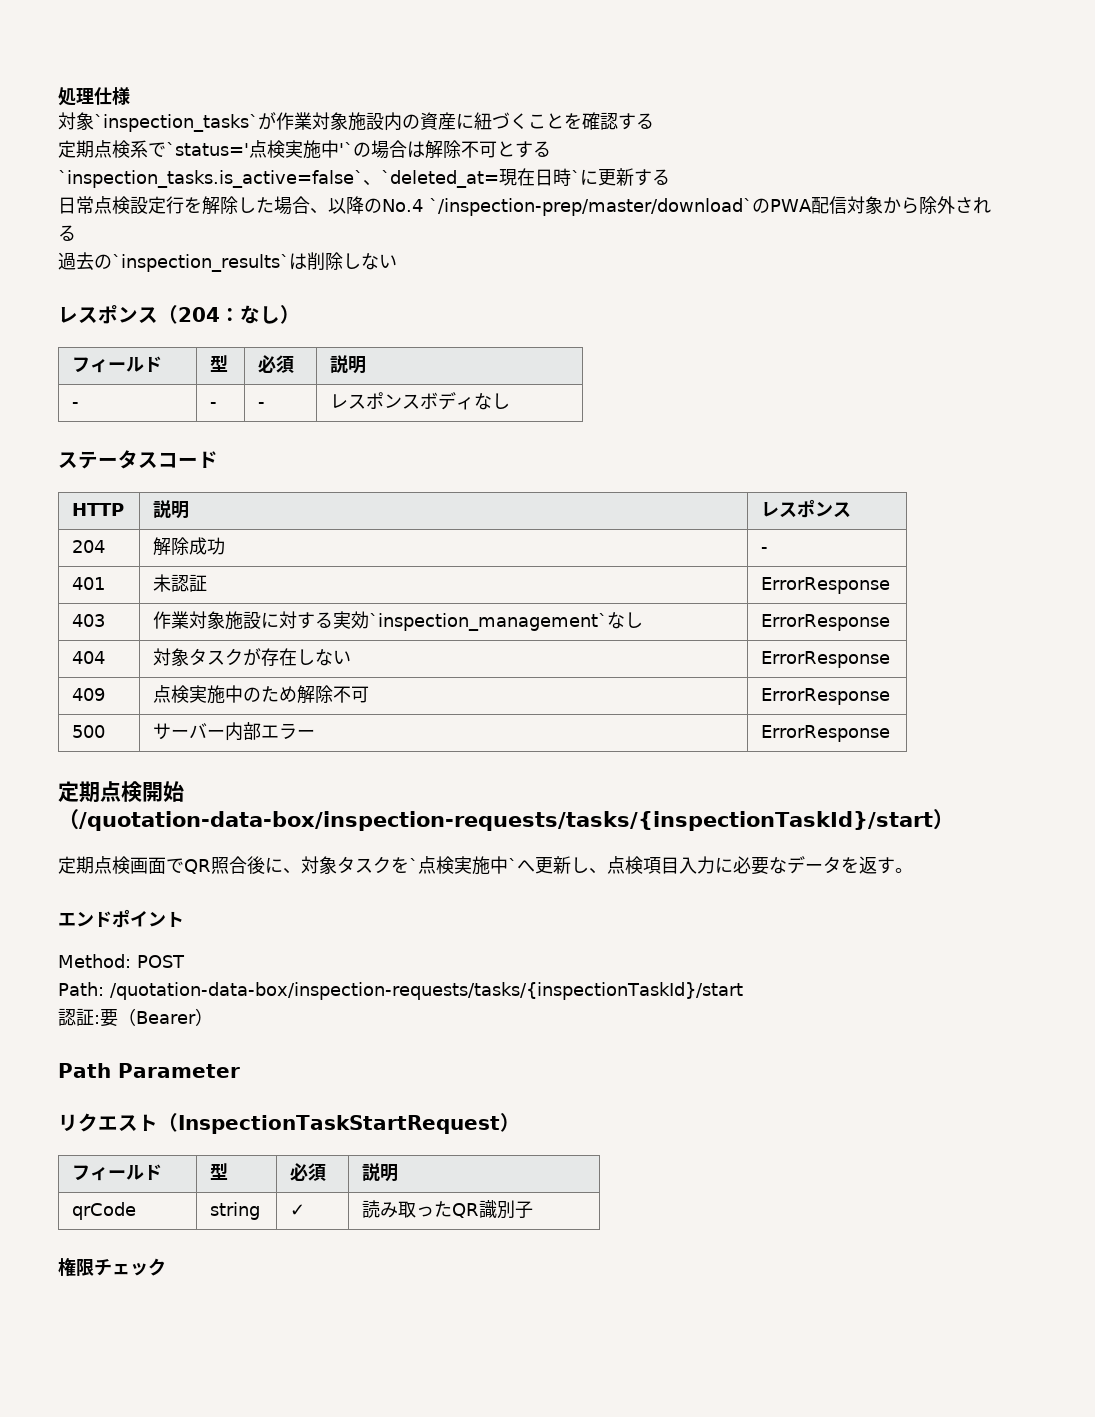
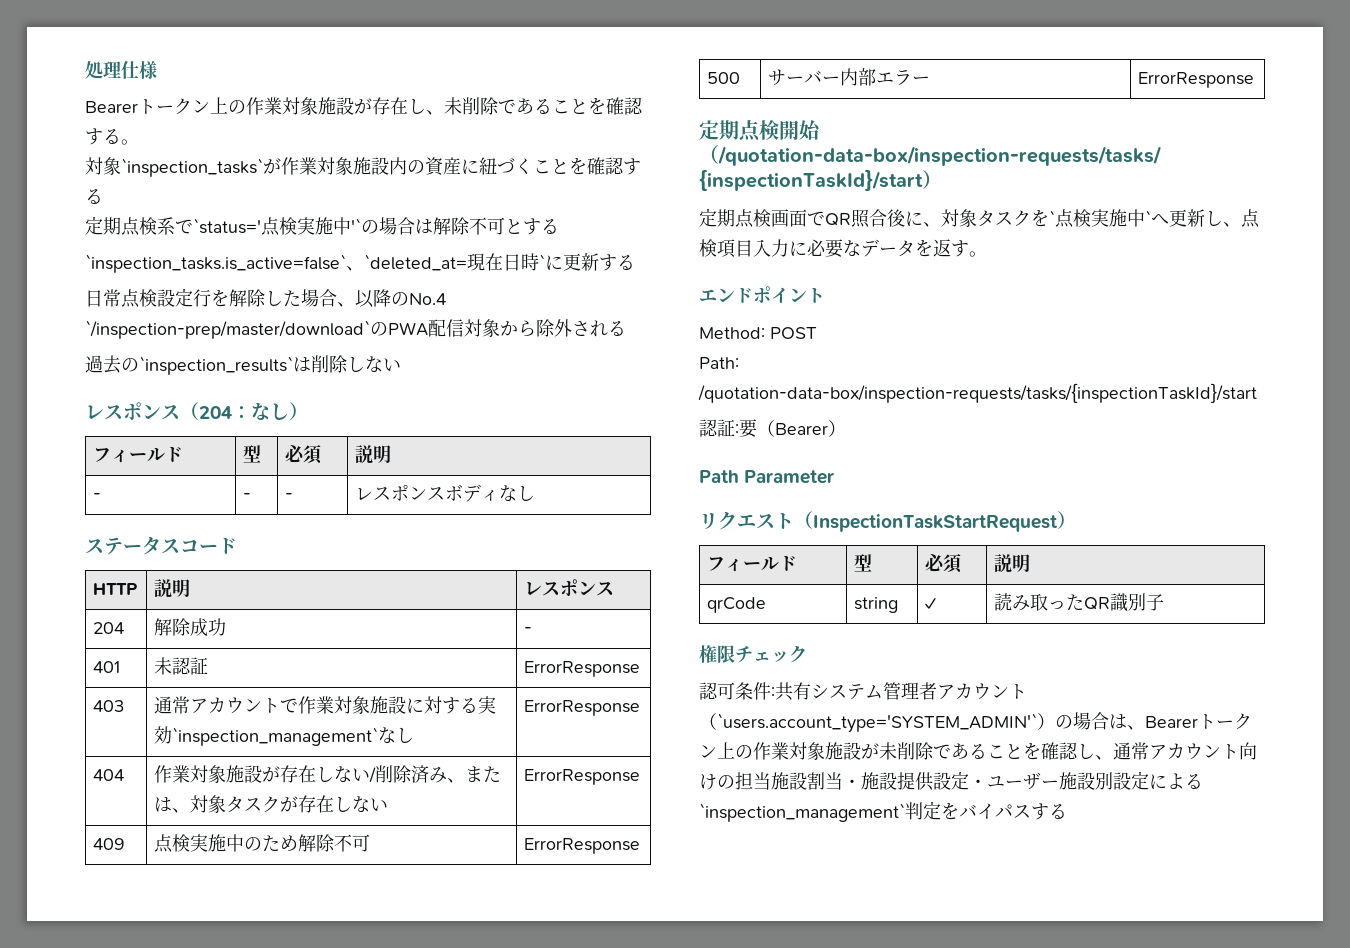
(130, 96) none -> [85,97,643,115] [85,128,139,145] // Bearerトークン上の作業対象施設が存在し、未削除であることを確認する。
(106, 620) none -> [154,696,299,714] 通常アカウントで
(106, 657) none -> [154,765,502,783] [154,797,191,813] 作業対象施設が存在しない/削除済み、または、
(166, 1267) none -> [699,682,1027,701] [699,712,1252,733] [699,742,1257,760] [699,771,1203,791] [699,801,1067,822] // 認可条件:共有システム管理者アカウント（`users.account_type='SYSTEM_ADMIN'`）の場合は、Bearerトークン上の作業対象施設が未削除であることを確認し、通常アカウント向けの担当施設割当・施設提供設定・ユーザー施設別設定による`inspection_management`判定をバイパスする

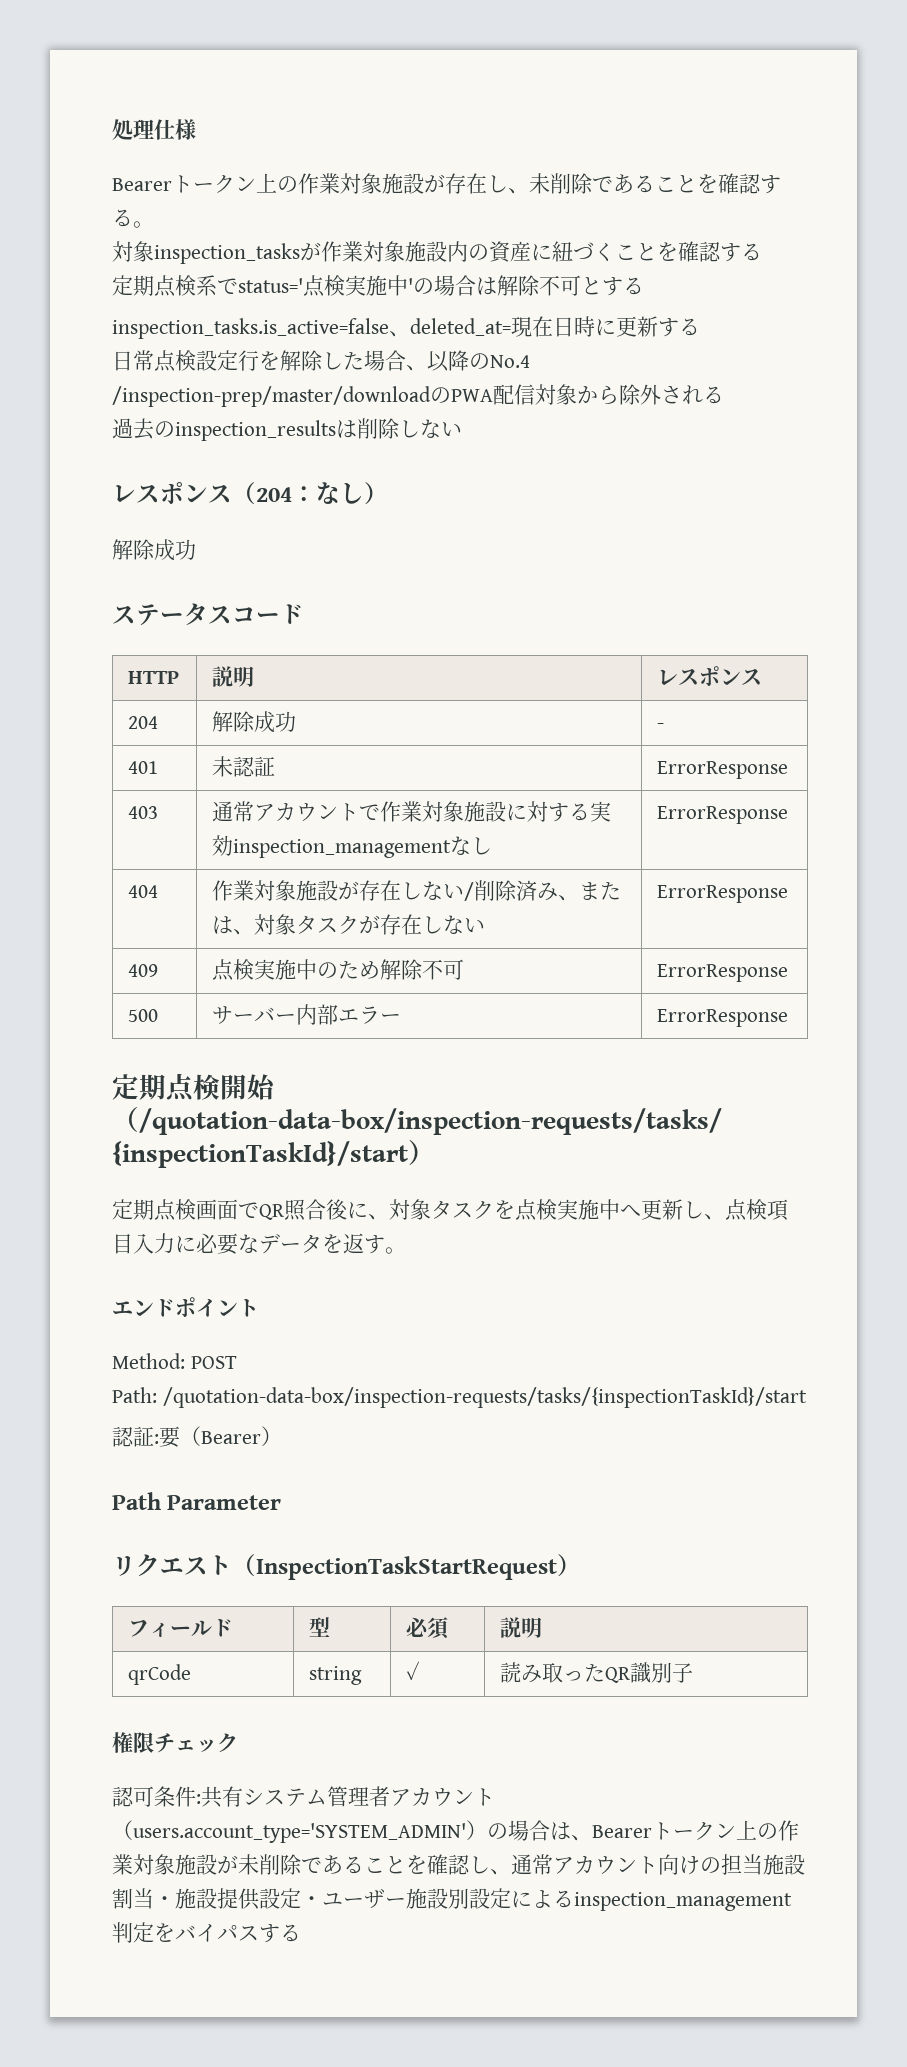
[121,158,263,177] `inspection_tasks` -> [154,243,300,264] inspection_tasks
[193,217,361,236] `status='点検実施中'` -> [238,275,413,297] status='点検実施中'
[85,254,467,273] `inspection_tasks.is_active=false`、`deleted_at= -> [112,318,511,339] inspection_tasks.is_active=false、deleted_at=
[539,254,545,269] ` -> (595, 326) none
[85,320,370,339] `/inspection-prep/master/download` -> [112,386,431,407] /inspection-prep/master/download
[139,356,293,375] `inspection_results` -> [175,420,336,441] inspection_results
[93,446,184,463] [243,445,262,463] [285,445,323,464] [355,445,392,464] [93,493,102,500] [243,493,252,500] [285,493,294,500] [355,484,536,502] // フィールド | 型 | 必須 | 説明 // - | - | - | レスポンスボディなし -> [112,539,196,561] // 解除成功
[172,727,379,746] `inspection_management` -> [233,839,452,858] inspection_management
[1049,209,1151,228] `点検実施中` -> [515,1199,620,1221] 点検実施中
[717,713,1037,733] `users.account_type='SYSTEM_ADMIN'` -> [133,1823,466,1843] users.account_type='SYSTEM_ADMIN'
[699,803,905,822] `inspection_management` -> [574,1892,792,1911] inspection_management

